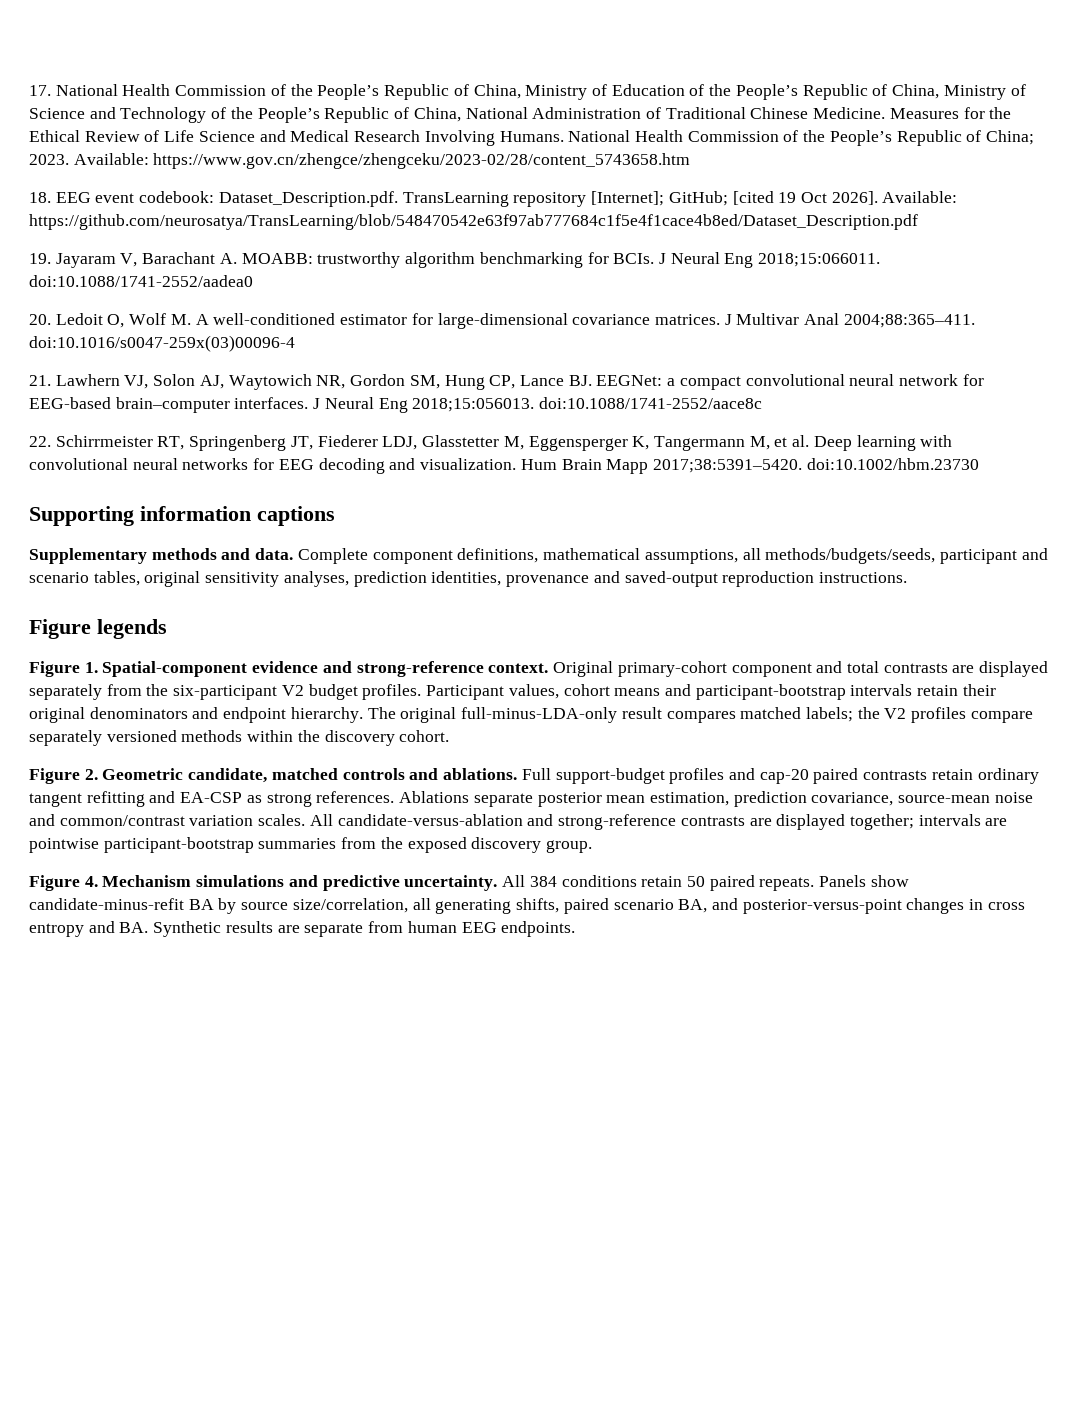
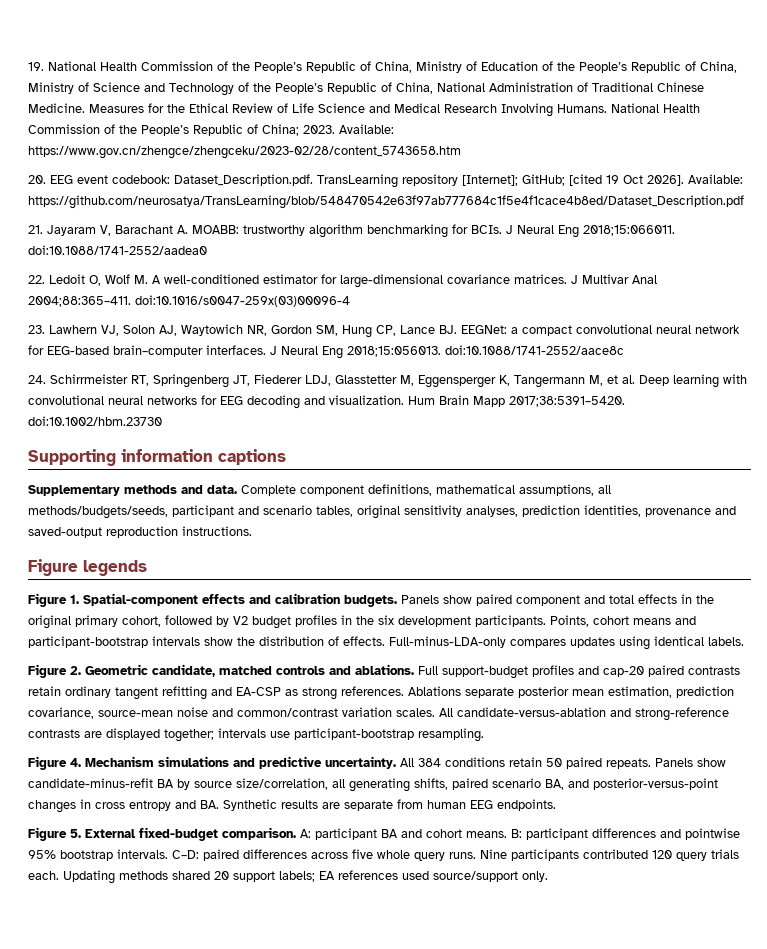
[29,85,51,96] 17. -> [28,62,44,71] 19.
[29,192,51,203] 18. -> [28,175,46,184] 20.
[29,253,51,264] 19. -> [28,225,43,234] 21.
[29,314,51,325] 20. -> [28,275,45,284] 22.
[29,375,51,386] 21. -> [28,325,45,334] 23.
[29,436,51,447] 22. -> [28,375,46,384] 24.
[252,661,1049,677] [29,684,559,700] evidence and strong-reference context. Original primary-cohort component and total contrasts are displayed separately from the six-participant V2 budget profiles. Participant values, -> [202,593,714,607] [28,615,589,629] effects and calibration budgets. Panels show paired component and total effects in the original primary cohort, followed by V2 budget profiles in the six development participants. Points,
[917,684,996,696] [29,707,1033,723] [29,730,450,746] retain their original denominators and endpoint hierarchy. The original full-minus-LDA-only result compares matched labels; the V2 profiles compare separately versioned methods within the discovery cohort. -> [204,636,744,650] show the distribution of effects. Full-minus-LDA-only compares updates using identical labels.
[985,818,1008,826] [29,837,593,853] are pointwise participant-bootstrap summaries from the exposed discovery group. -> [270,728,484,742] use participant-bootstrap resampling.
(576, 929) none -> [28,827,740,841] [28,849,739,861] [28,870,548,884] // Figure 5. External fixed-budget comparison. A: participant BA and cohort means. B: participant differences and pointwise 95% bootstrap intervals. C–D: paired differences across five whole query runs. Nine participants contributed 120 query trials each. Updating methods shared 20 support labels; EA references used source/support only.

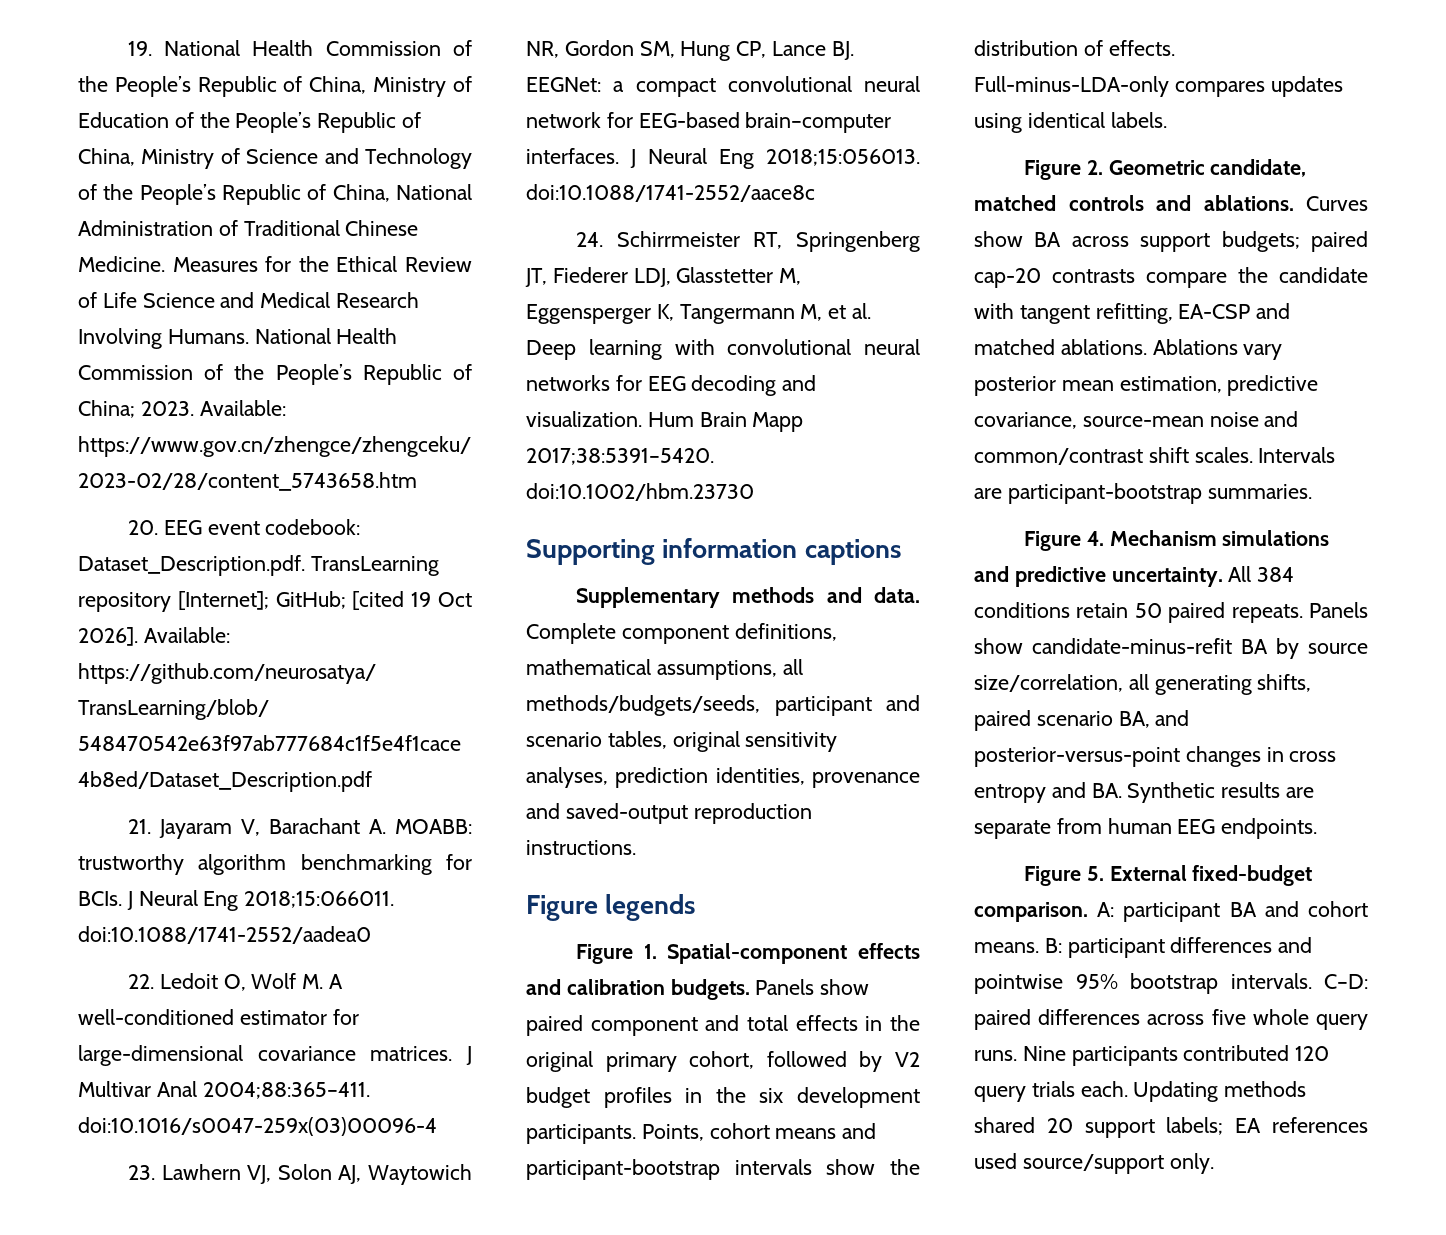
[418,665,740,679] [28,686,514,700] Full support-budget profiles and cap-20 paired contrasts retain ordinary tangent refitting and EA-CSP as strong references. Ablations separate -> [1306,196,1368,211] [974,231,1368,252] [974,267,1368,288] [974,303,1291,324] [974,339,1283,360] Curves show BA across support budgets; paired cap-20 contrasts compare the candidate with tangent refitting, EA-CSP and matched ablations. Ablations vary
[676,686,734,698] prediction -> [1227,375,1319,396] predictive
[342,707,729,721] [28,728,484,742] variation scales. All candidate-versus-ablation and strong-reference contrasts are displayed together; intervals use participant-bootstrap resampling. -> [1148,447,1336,463] [974,483,1312,504] shift scales. Intervals are participant-bootstrap summaries.

